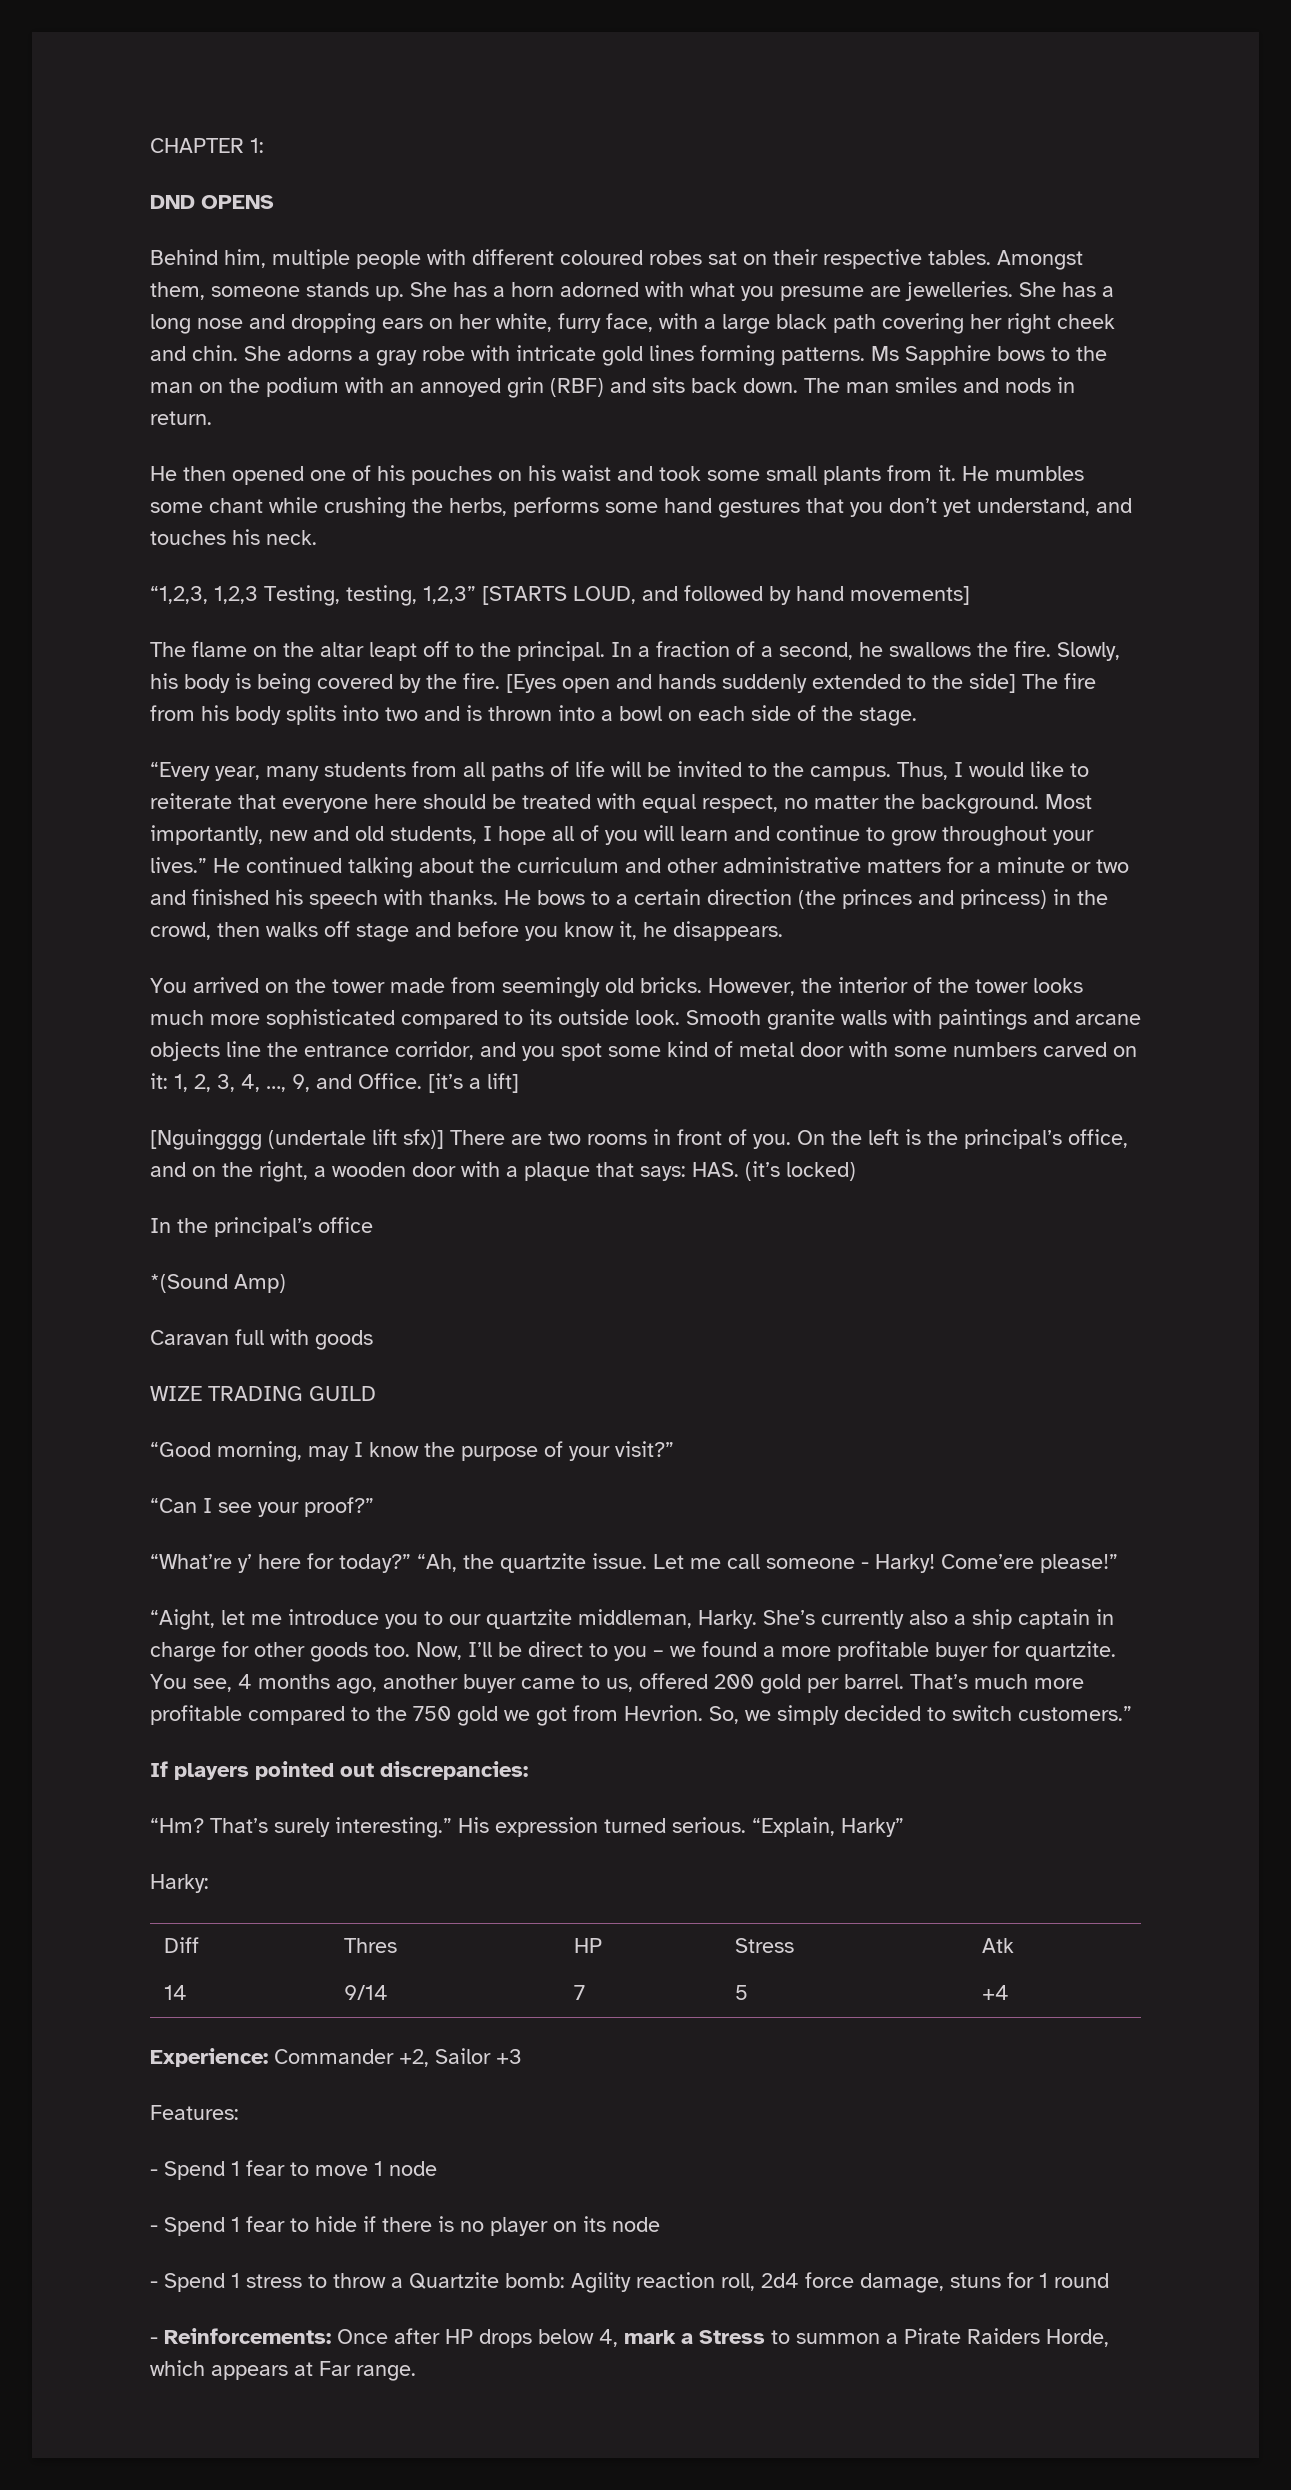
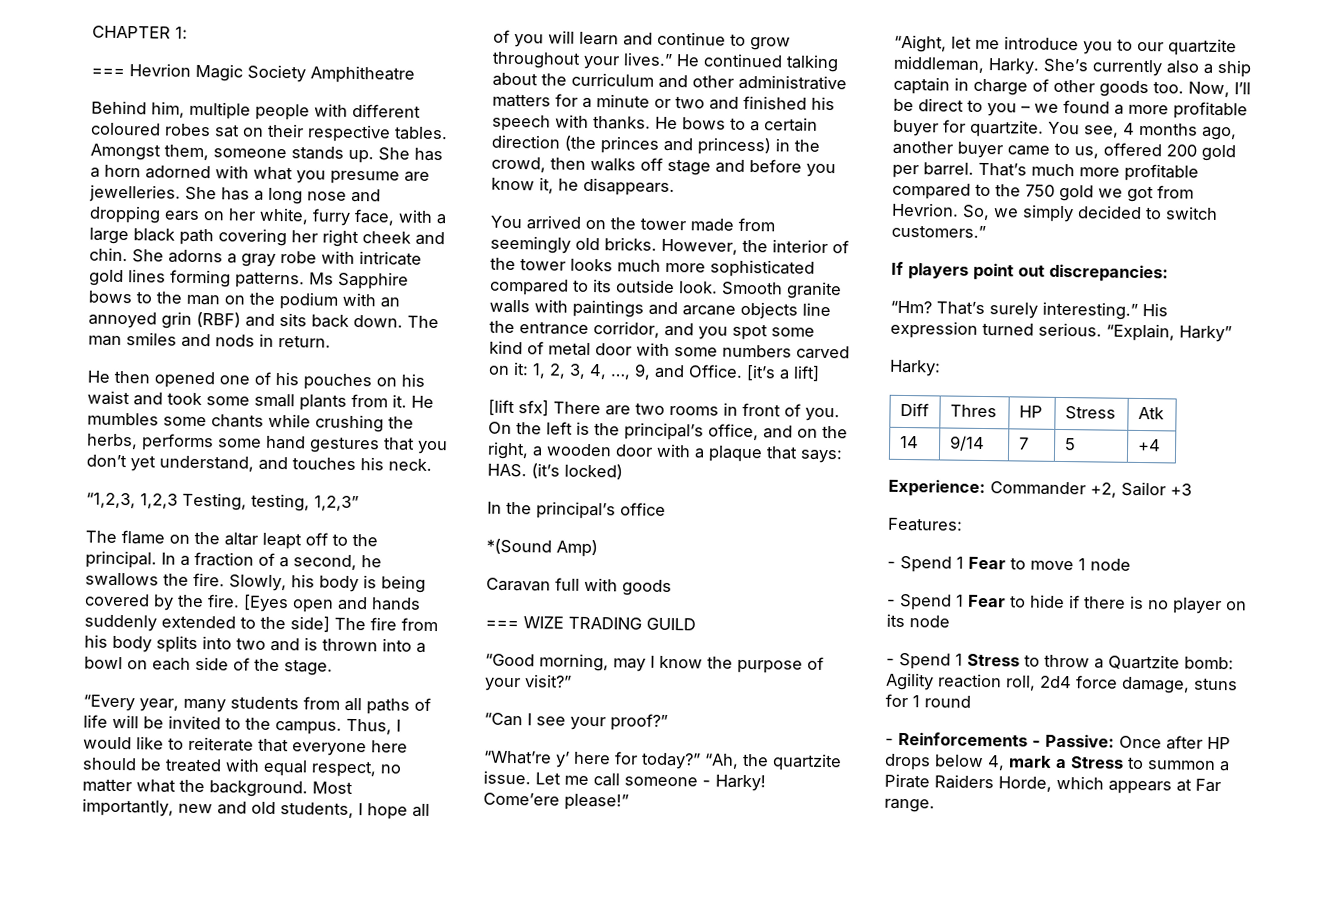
[150,195,274,209] DND OPENS -> [91,63,415,84] === Hevrion Magic Society Amphitheatre
[209,498,263,513] chant -> [211,414,264,428] chants
[482,585,970,605] [STARTS LOUD, and followed by hand movements] -> (359, 503) none
(879, 802) none -> [136,779,176,793] what
[150,1129,444,1150] [Nguingggg (undertale lift sfx)] -> [488,399,549,417] [lift sfx]
(373, 1340) none -> [485,620,519,629] ===
[222,1641,249,1657] for -> [1032,78,1049,92] of
[255,1761,334,1780] pointed -> [973,262,1014,281] point
[246,2160,285,2176] fear -> [968,556,1006,570] Fear
[246,2216,285,2232] fear -> [968,594,1006,608] Fear
[246,2274,302,2288] stress -> [967,653,1020,667] Stress
[164,2328,331,2344] Reinforcements: -> [898,731,1115,748] Reinforcements - Passive:

